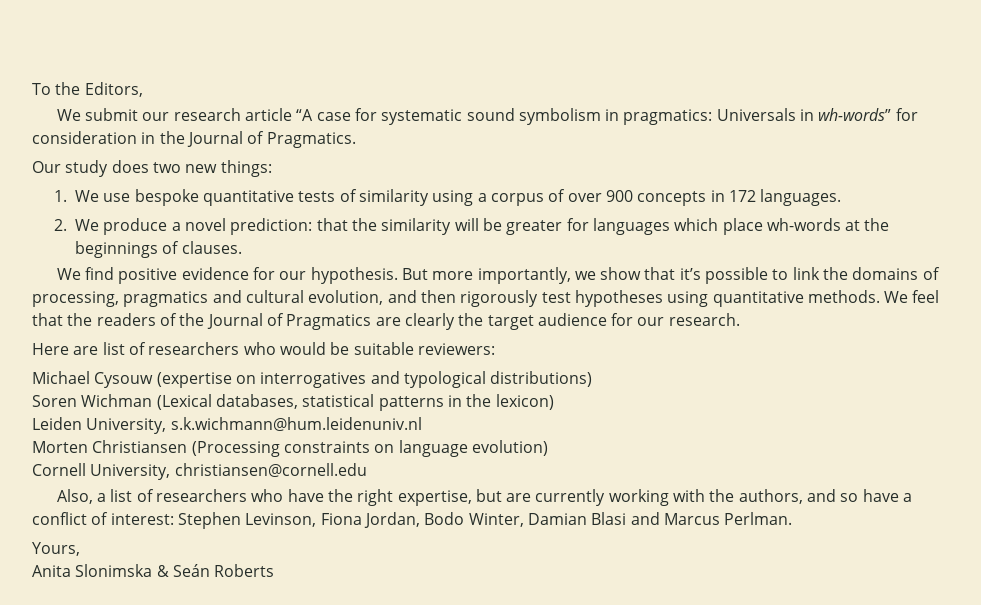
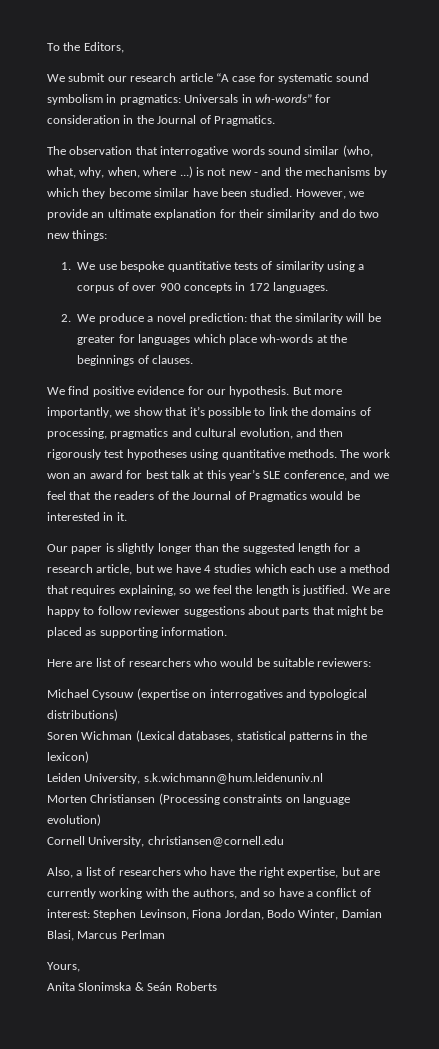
[32,160,149,177] Our study does -> [47,145,373,157] [47,166,387,178] [47,188,364,199] [47,209,356,220] The observation that interrogative words sound similar (who, what, why, when, where ...) is not new - and the mechanisms by which they become similar have been studied. However, we provide an ultimate explanation for their similarity and do
[884,291,909,303] We -> [340,449,390,458] [47,469,389,481] The work won an award for best talk at this year’s SLE conference, and we
[375,313,740,330] are clearly the target audience for our research. -> [310,491,360,500] [47,512,127,521] [47,543,360,554] [47,564,391,575] [47,585,391,596] [47,606,384,617] [47,627,228,638] would be interested in it. // Our paper is slightly longer than the suggested length for a research article, but we have 4 studies which each use a method that requires explaining, so we feel the length is justified. We are happy to follow reviewer suggestions about parts that might be placed as supporting information.
[591,512,793,525] Blasi and Marcus Perlman. -> [47,930,165,941] Blasi, Marcus Perlman

